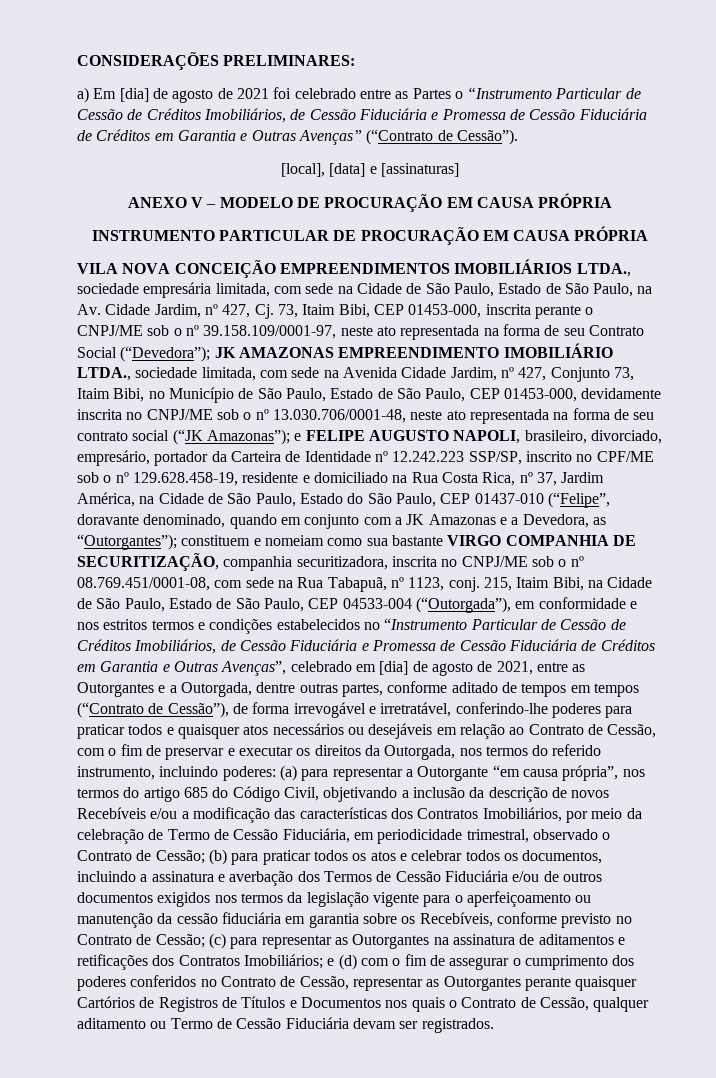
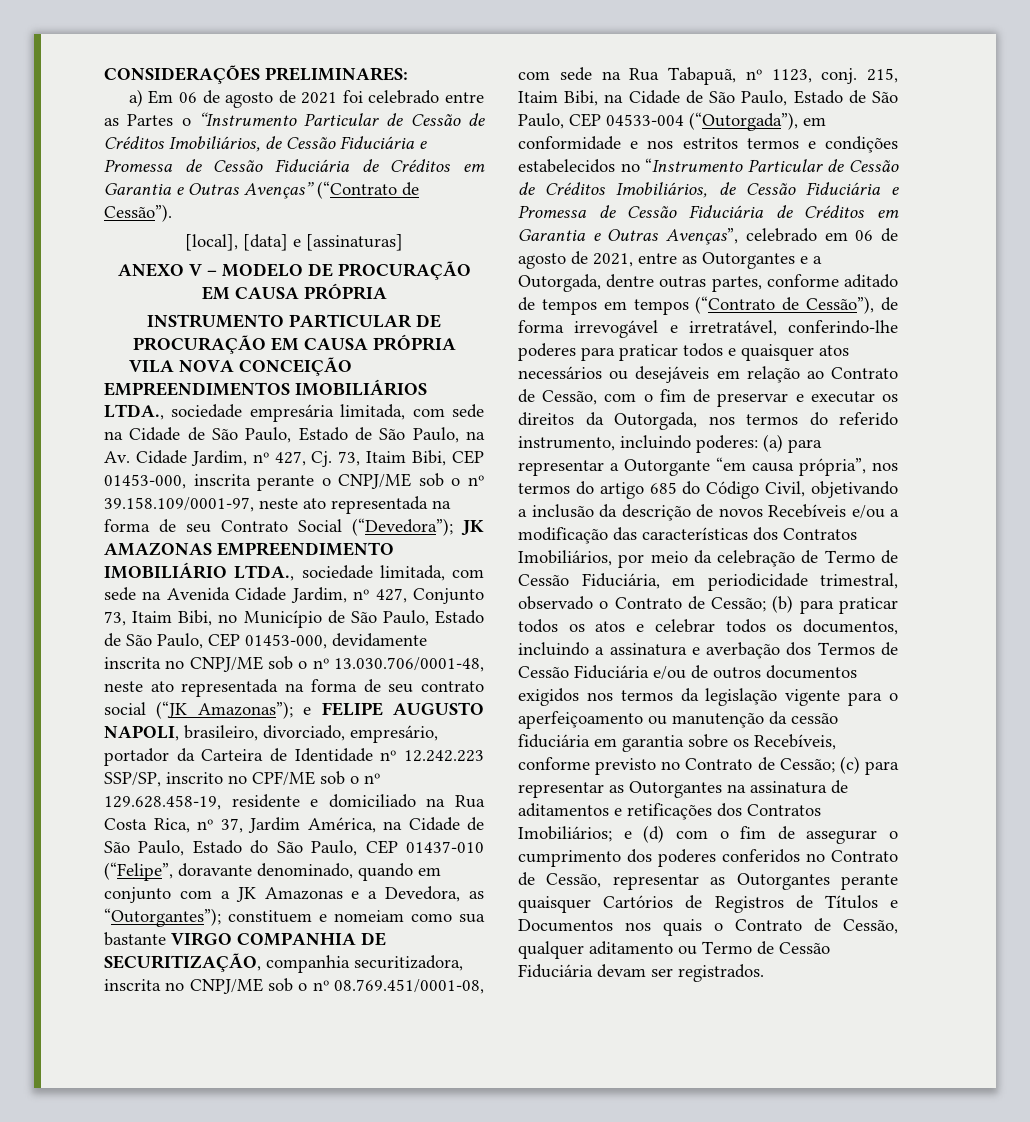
[119,88,149,102] [dia] -> [179,92,198,103] 06
[379,661,409,675] [dia] -> [855,230,874,241] 06

